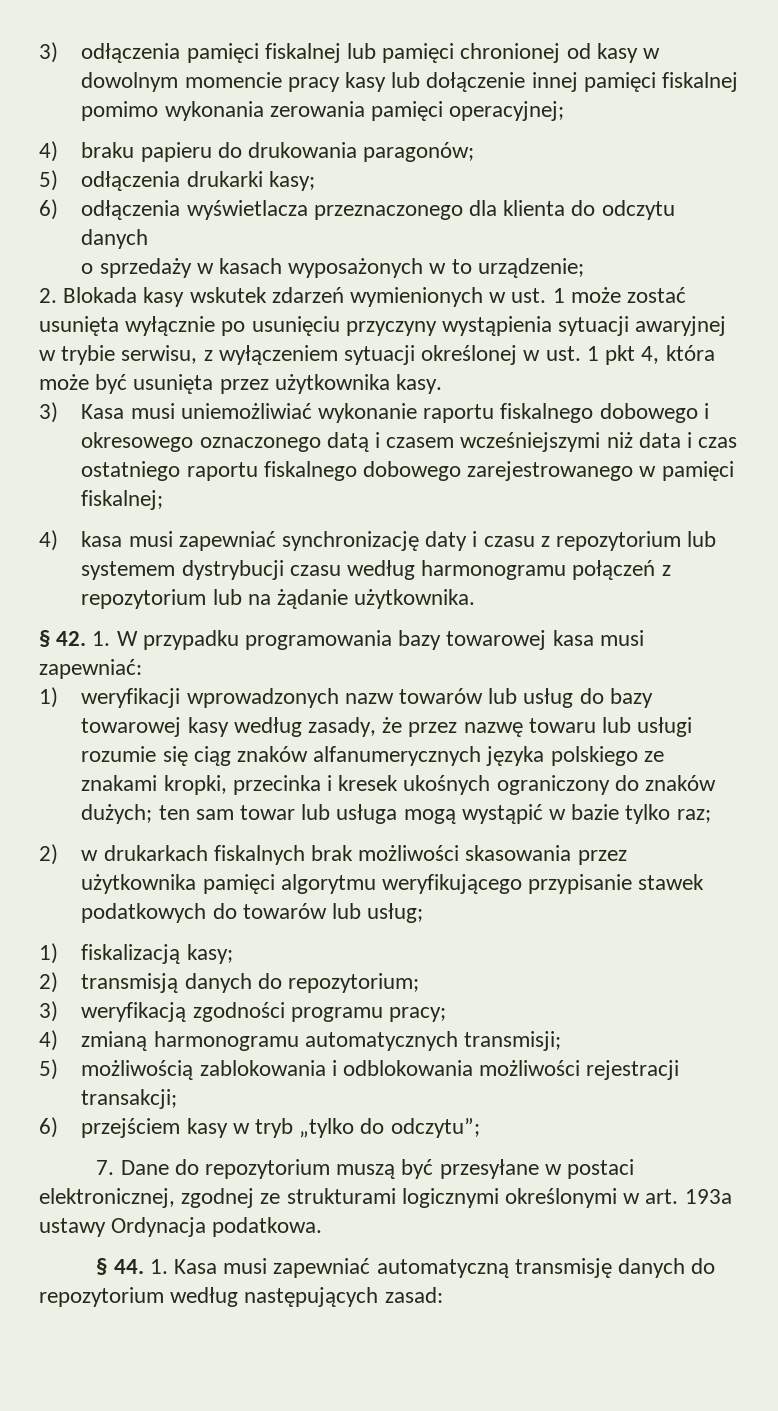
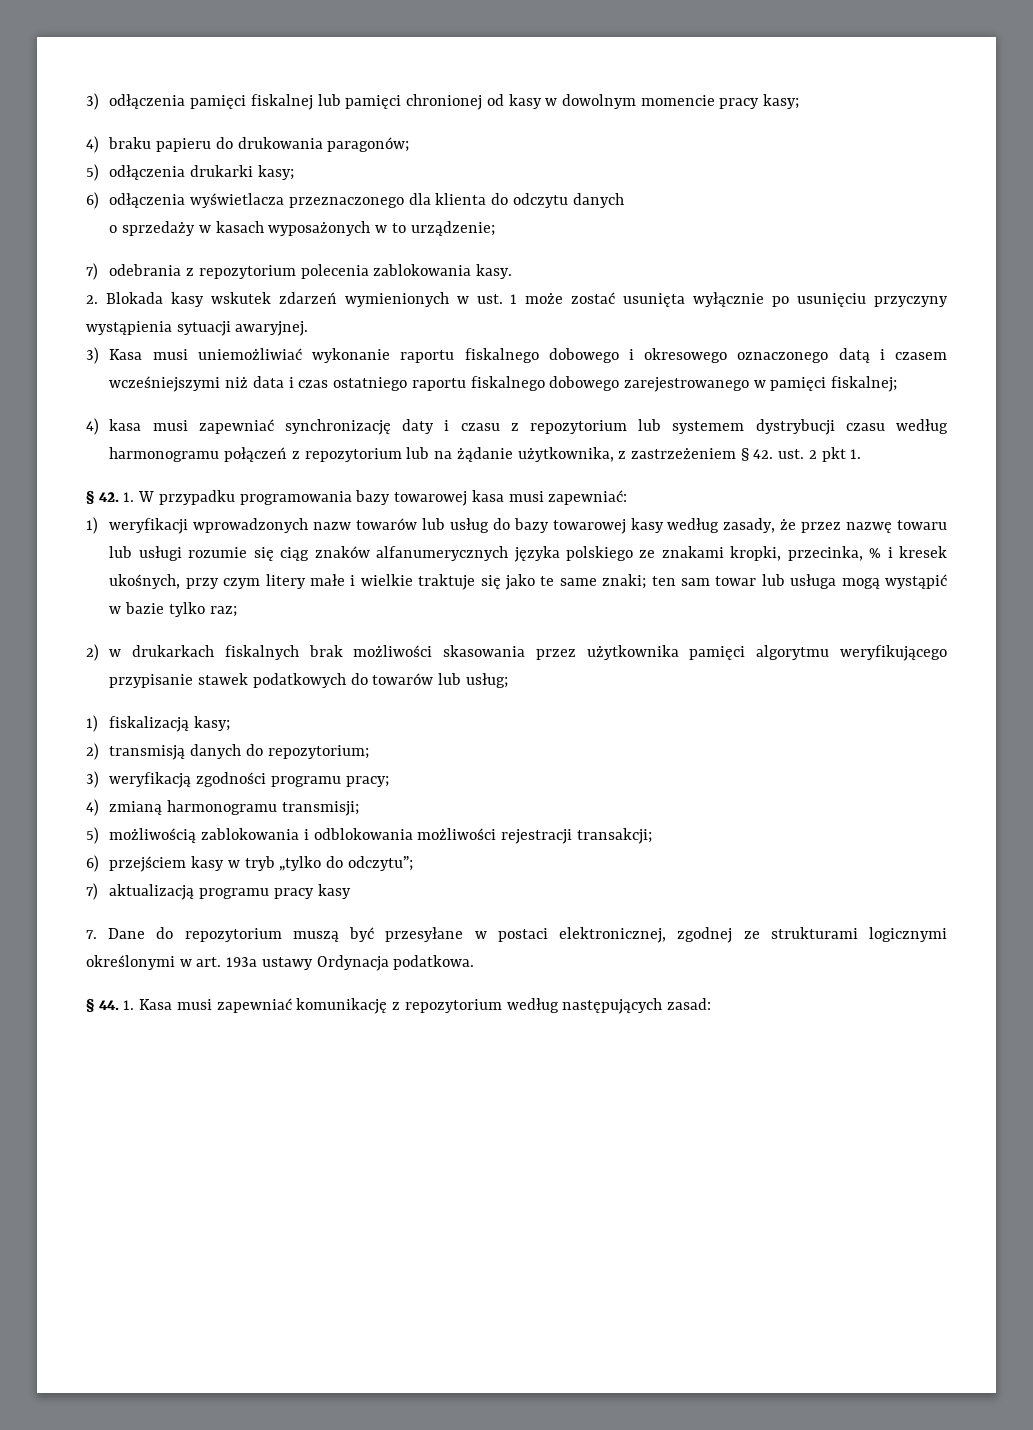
[344,72,739,92] [81,101,565,121] kasy lub dołączenie innej pamięci fiskalnej pomimo wykonania zerowania pamięci operacyjnej; -> [763,94,800,109] kasy;
(584, 268) none -> [86,263,513,280] // 7) odebrania z repozytorium polecenia zablokowania kasy.
[635,316,727,336] [39,345,715,365] [39,374,443,394] awaryjnej w trybie serwisu, z wyłączeniem sytuacji określonej w ust. 1 pkt 4, która może być usunięta przez użytkownika kasy. -> [235,321,309,336] awaryjnej.
[354,589,476,609] użytkownika. -> [517,447,862,462] użytkownika, z zastrzeżeniem § 42. ust. 2 pkt 1.
[232,775,717,795] [81,804,153,824] przecinka i kresek ukośnych ograniczony do znaków dużych; -> [787,546,948,561] [109,574,647,590] przecinka, % i kresek ukośnych, przy czym litery małe i wielkie traktuje się jako te same znaki;
[304,1031,458,1051] automatycznych -> (278, 807) none
(480, 1128) none -> [86,883,351,900] // 7) aktualizacją programu pracy kasy
[376,1258,716,1278] automatyczną transmisję danych do -> [296,998,401,1014] komunikację z

